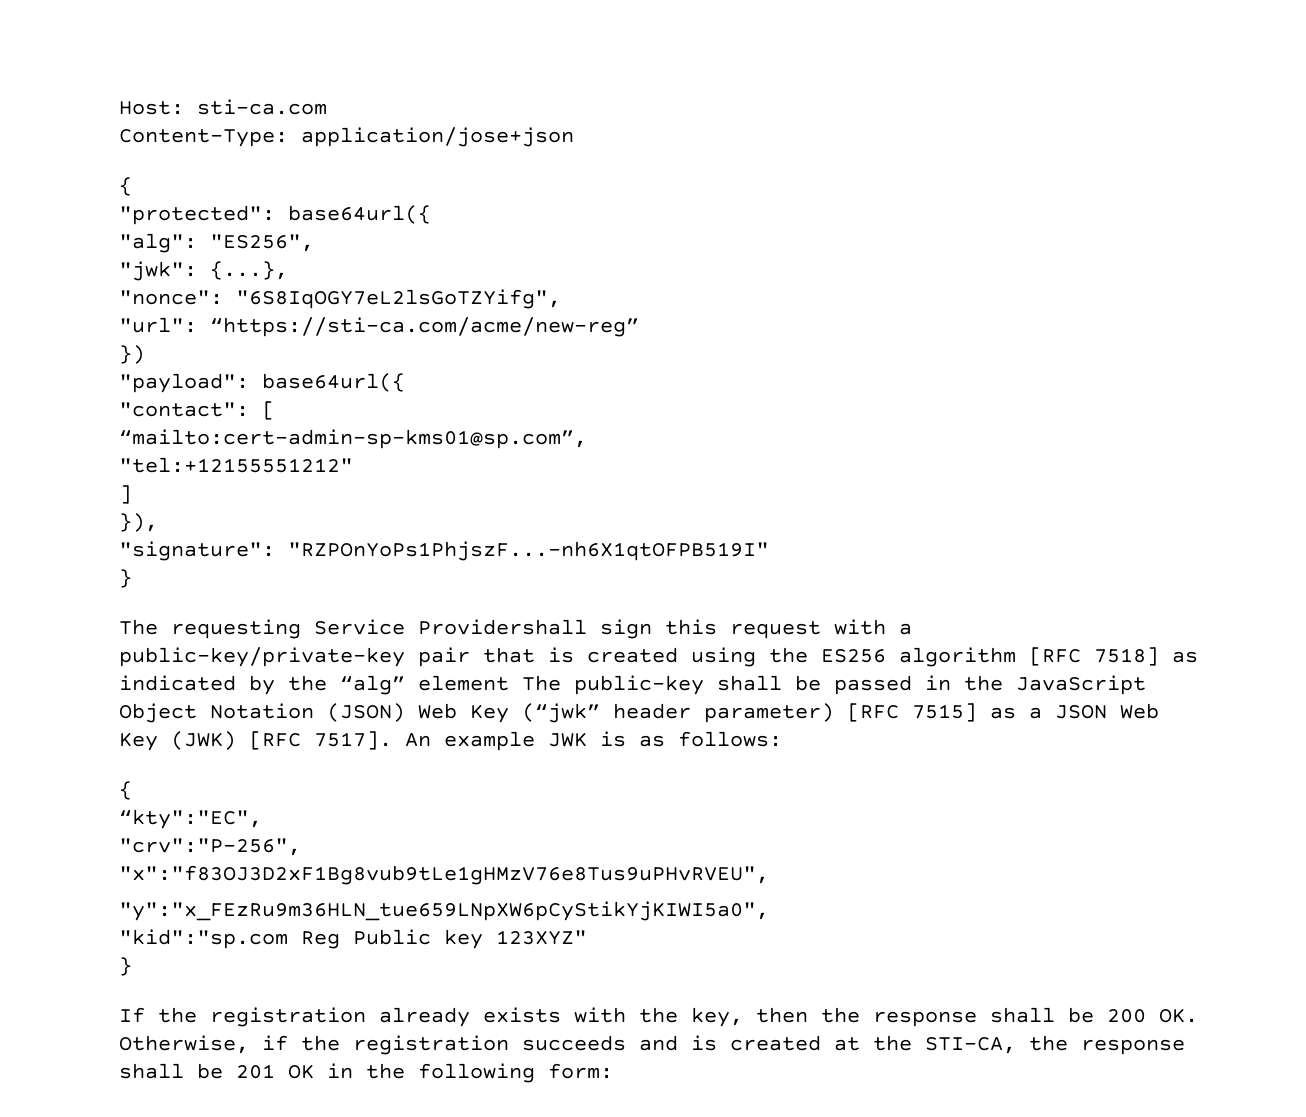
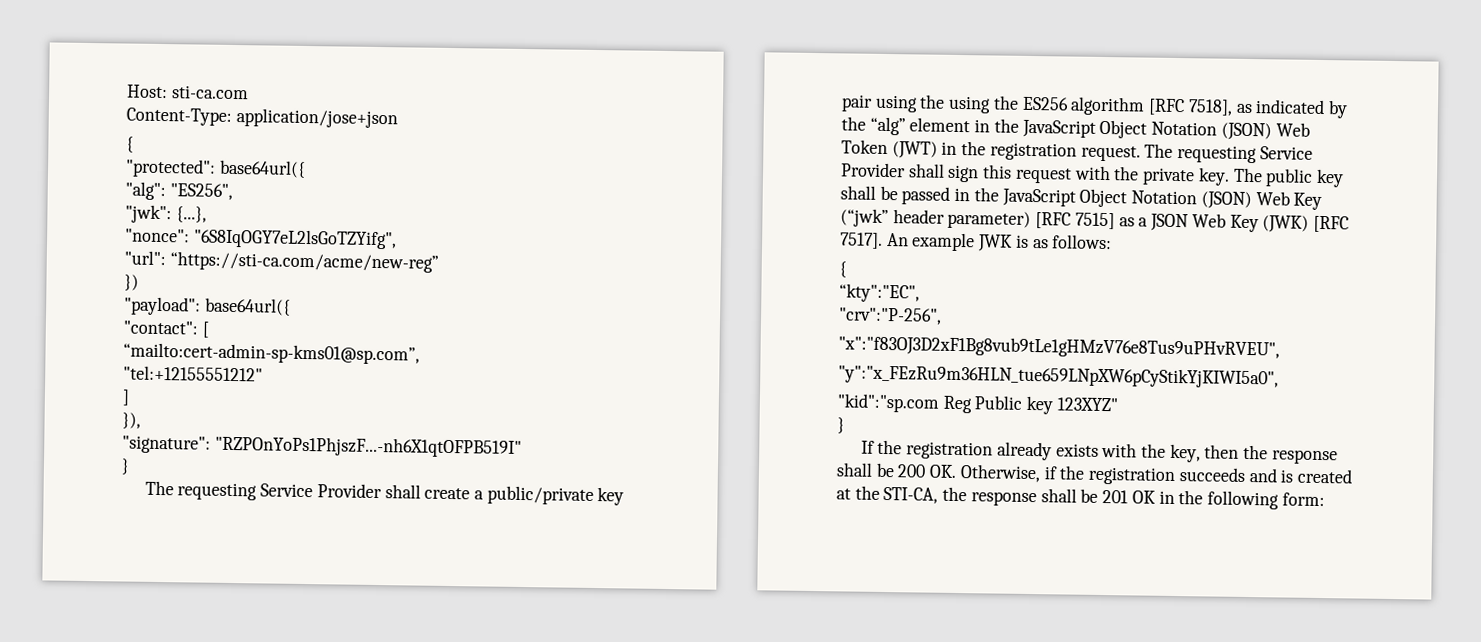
[418,619,912,639] [119,647,678,667] Providershall sign this request with a public-key/private-key pair that is created -> [316,483,625,506] [841,94,946,113] Provider shall create a public/private key pair using the
[1094,647,1159,666] 7518] -> [1187,99,1233,116] 7518],
[522,675,704,695] The public-key -> [974,118,1310,141] [841,139,1313,164] [841,162,1344,188] in the JavaScript Object Notation (JSON) Web Token (JWT) in the registration request. The requesting Service Provider shall sign this request with the private key. The public key

